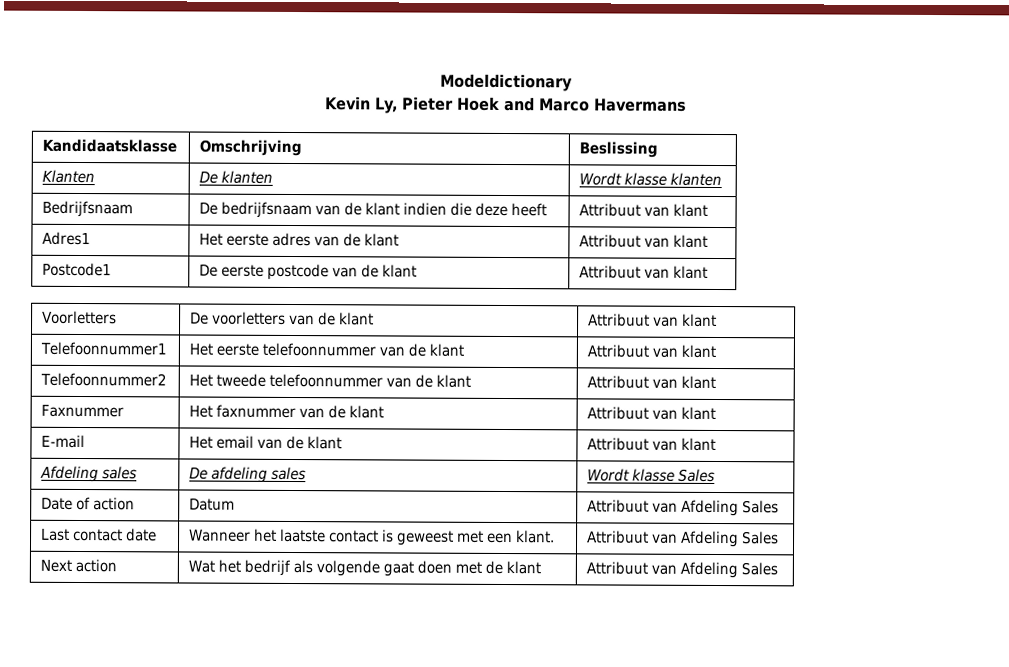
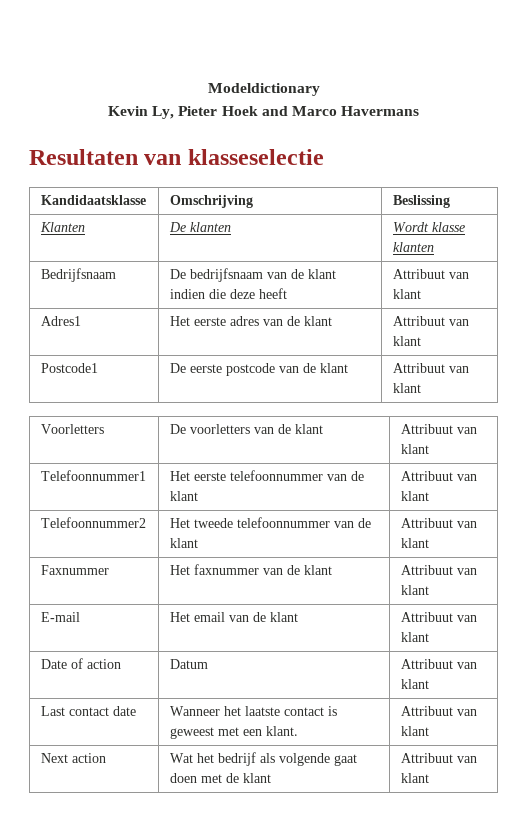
(688, 105) none -> [29,149,324,165] // Resultaten van klasseselectie
[40,465,138,483] [189,466,307,483] [587,468,716,482] // Afdeling sales | De afdeling sales | Wordt klasse Sales -> (429, 637) none
[681,499,780,517] Afdeling Sales -> [400,679,429,689] klant
[680,530,780,548] Afdeling Sales -> [400,726,429,736] klant
[680,561,779,579] Afdeling Sales -> [400,773,429,783] klant

